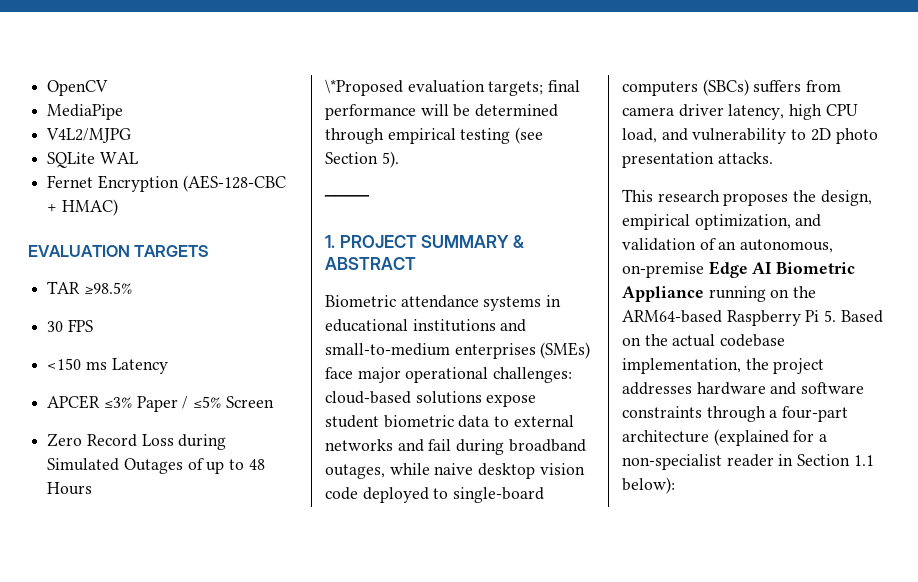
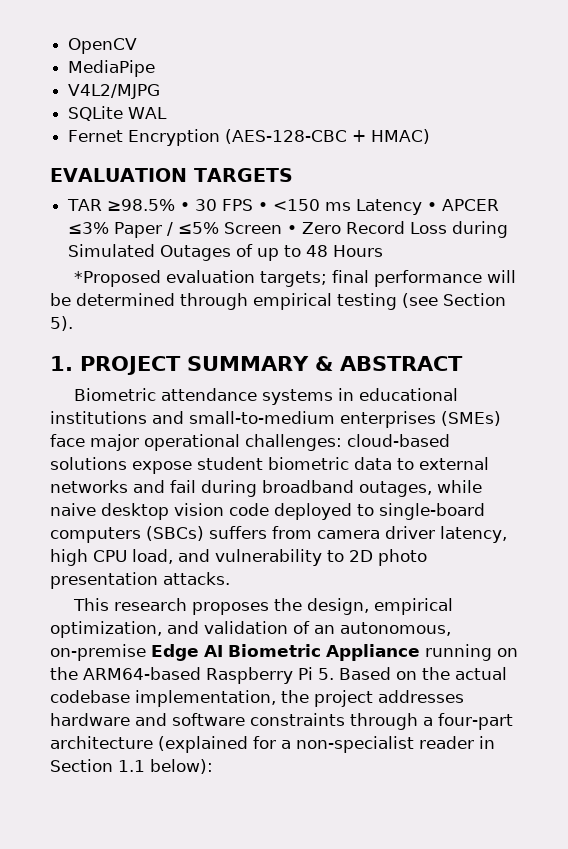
(132, 288) // -> [180,202,191,211] •
(93, 325) // -> [258,202,269,211] •
(168, 366) // -> [427,202,438,211] •
(274, 402) // -> [287,225,298,234] •
[325,79,403,96] \*Proposed -> [73,270,161,287] *Proposed
[324,195,370,202] // ──── -> (73, 323) none

